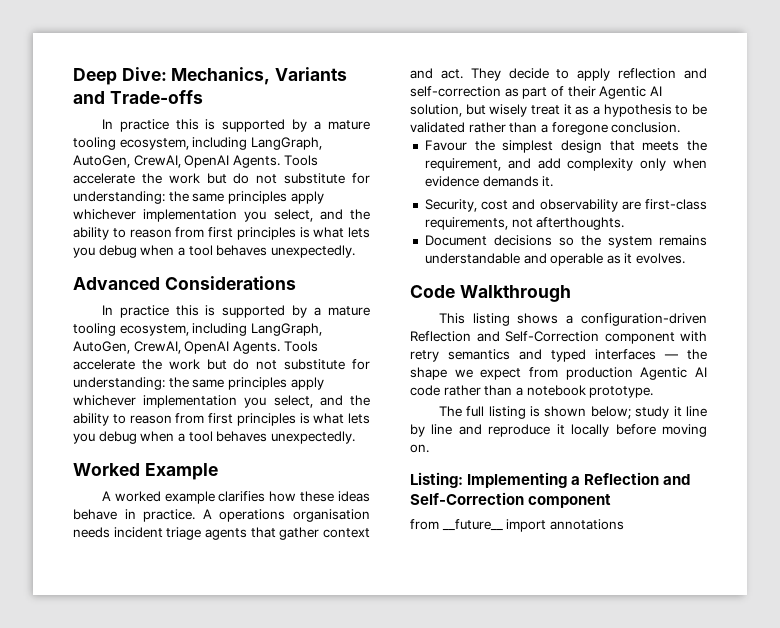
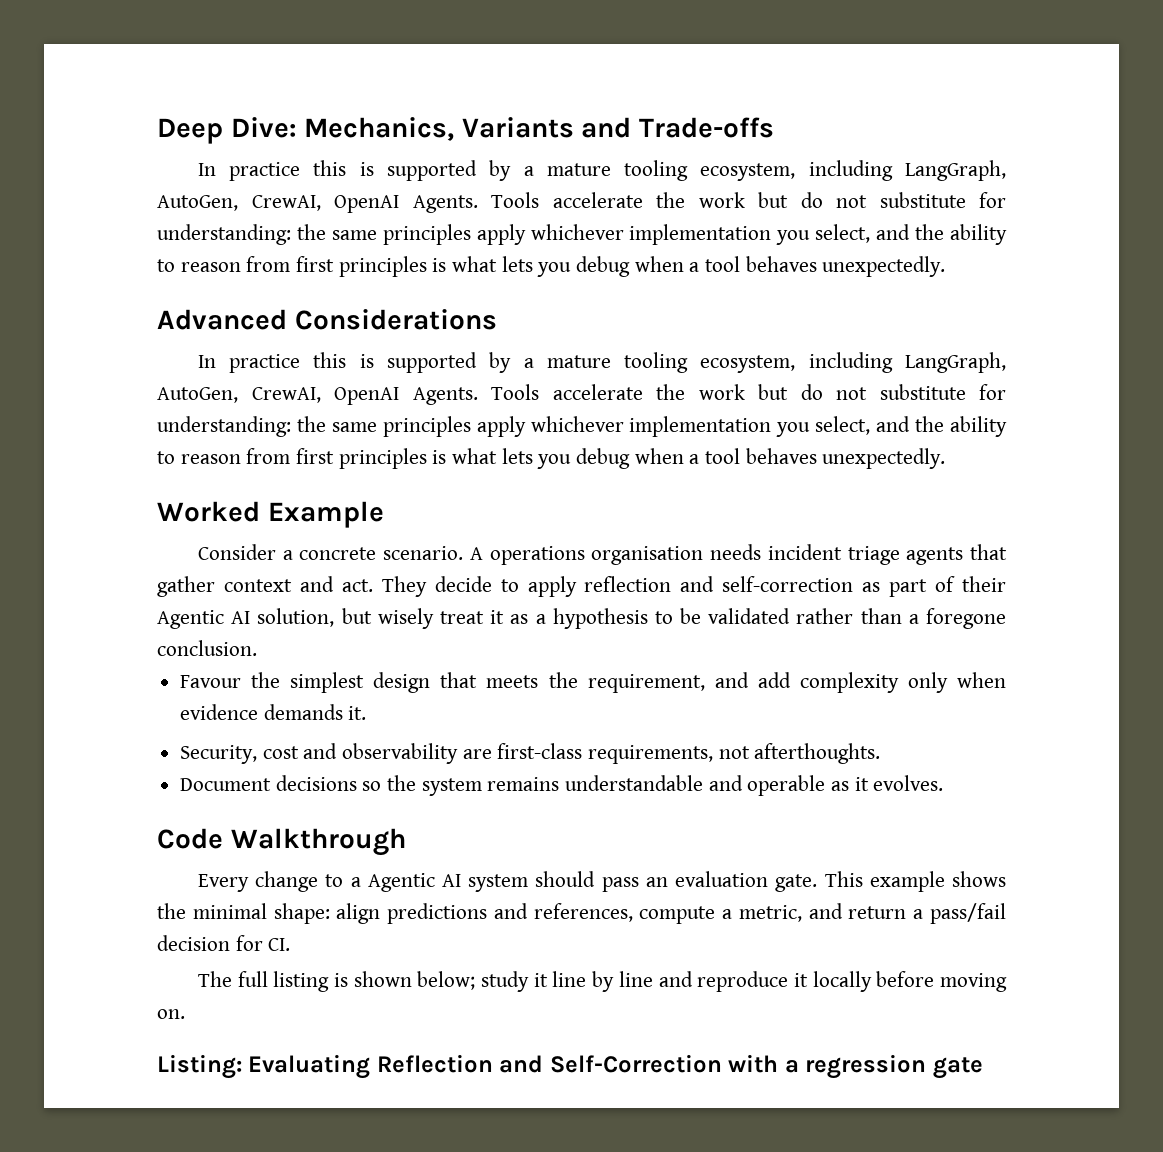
[101,491,370,504] [73,509,196,522] A worked example clarifies how these ideas behave in practice. -> [197,544,464,560] Consider a concrete scenario.
[438,313,707,326] [410,331,707,344] [410,349,707,362] [410,367,707,380] [410,385,654,398] This listing shows a configuration-driven Reflection and Self-Correction component with retry semantics and typed interfaces — the shape we expect from production Agentic AI code rather than a notebook prototype. -> [197,871,1007,892] [157,903,1006,924] [157,935,291,951] Every change to a Agentic AI system should pass an evaluation gate. This example shows the minimal shape: align predictions and references, compute a metric, and return a pass/fail decision for CI.
[467,472,691,488] [410,492,612,508] [410,519,624,532] Implementing a Reflection and Self-Correction component // from __future__ import annotations -> [248,1054,983,1079] Evaluating Reflection and Self-Correction with a regression gate

